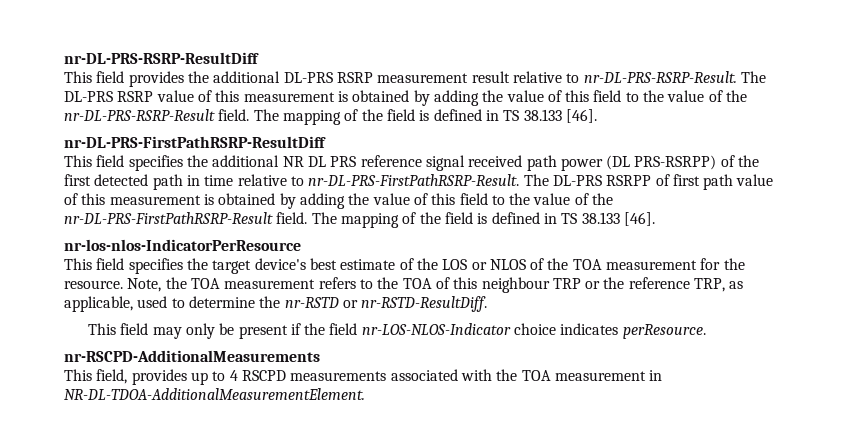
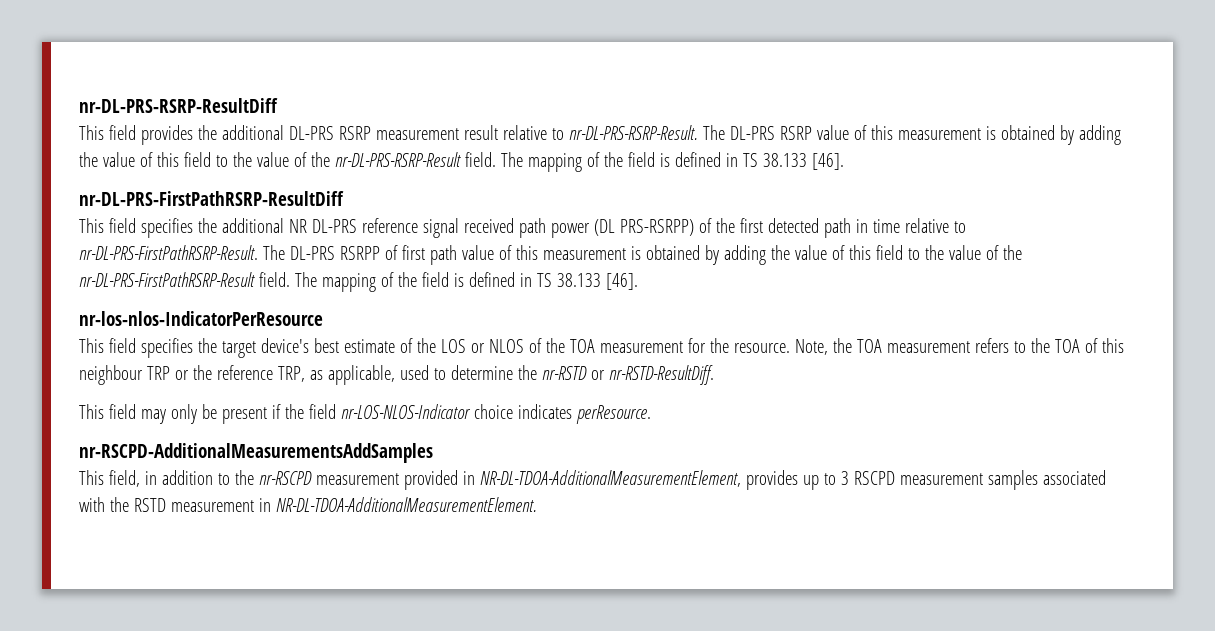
[307,156,357,167] DL PRS -> [311,219,357,233] DL-PRS
[64,350,320,362] nr-RSCPD-AdditionalMeasurements -> [79,443,433,463] nr-RSCPD-AdditionalMeasurementsAddSamples
[131,369,387,385] provides up to 4 RSCPD measurements -> [144,470,1038,490] in addition to the nr-RSCPD measurement provided in NR-DL-TDOA-AdditionalMeasurementElement, provides up to 3 RSCPD measurement samples
[521,370,551,381] TOA -> [133,498,166,512] RSTD

